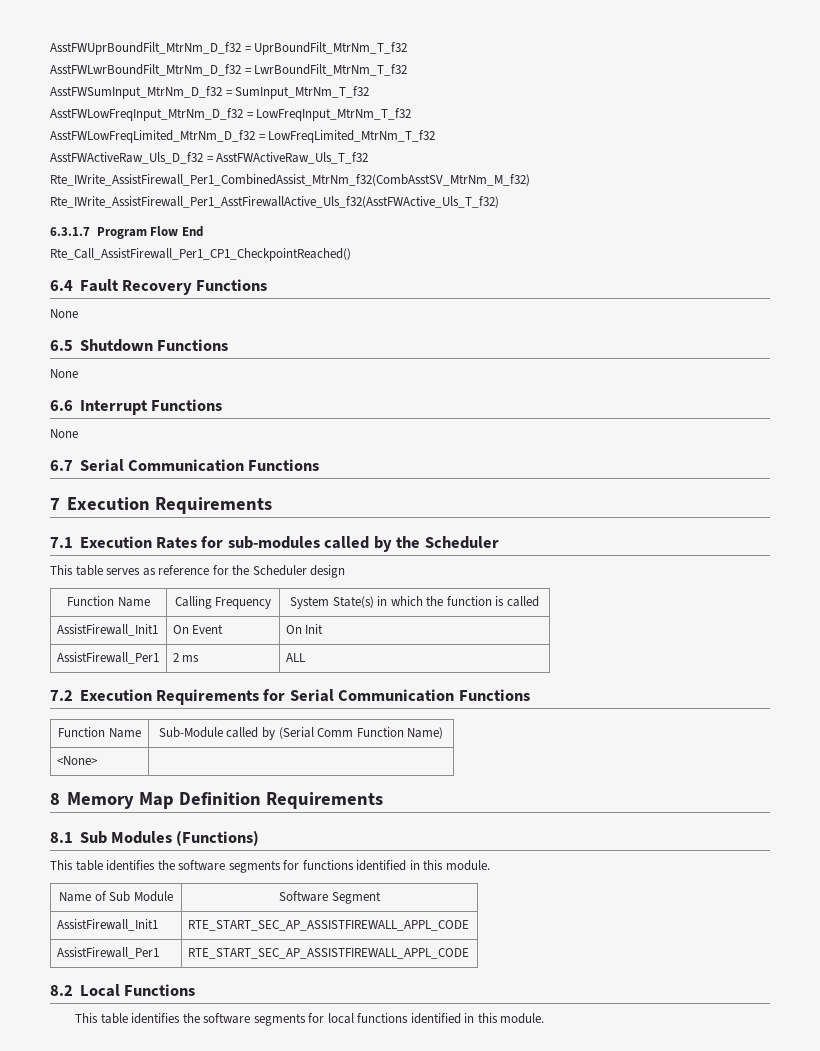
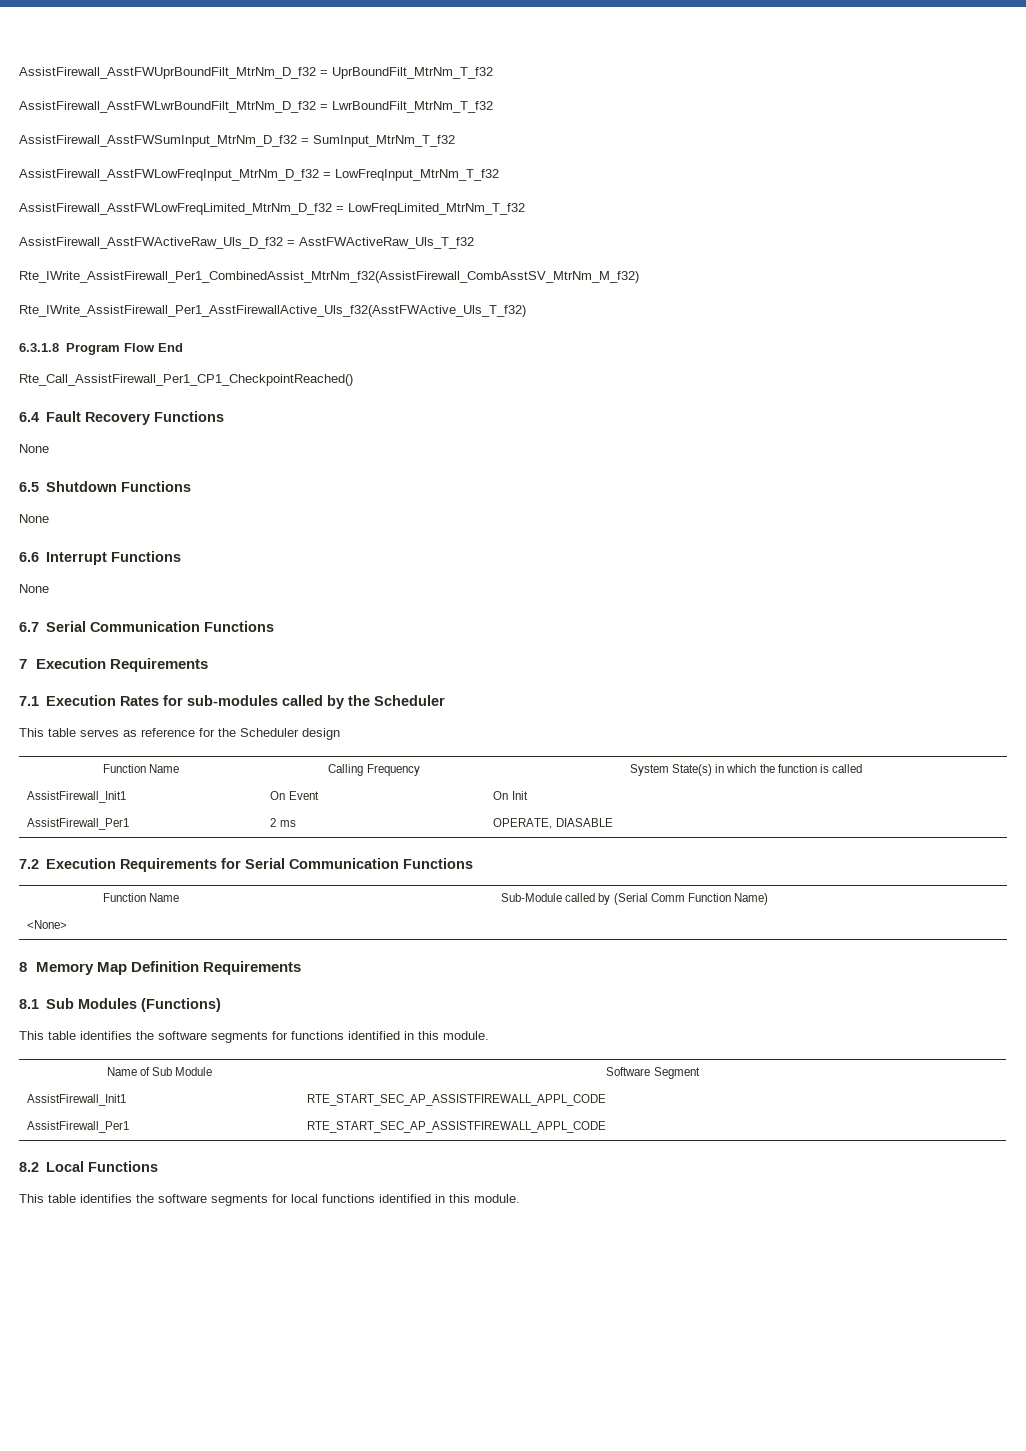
[50,42,241,55] AsstFWUprBoundFilt_MtrNm_D_f32 -> [19,67,316,79] AssistFirewall_AsstFWUprBoundFilt_MtrNm_D_f32
[50,64,241,76] AsstFWLwrBoundFilt_MtrNm_D_f32 -> [19,101,316,113] AssistFirewall_AsstFWLwrBoundFilt_MtrNm_D_f32
[50,86,222,99] AsstFWSumInput_MtrNm_D_f32 -> [19,135,297,147] AssistFirewall_AsstFWSumInput_MtrNm_D_f32
[50,108,243,121] AsstFWLowFreqInput_MtrNm_D_f32 -> [19,169,319,181] AssistFirewall_AsstFWLowFreqInput_MtrNm_D_f32
[50,130,255,143] AsstFWLowFreqLimited_MtrNm_D_f32 -> [19,203,332,215] AssistFirewall_AsstFWLowFreqLimited_MtrNm_D_f32
[50,152,203,164] AsstFWActiveRaw_Uls_D_f32 -> [19,237,283,249] AssistFirewall_AsstFWActiveRaw_Uls_D_f32
[50,174,530,186] Rte_IWrite_AssistFirewall_Per1_CombinedAssist_MtrNm_f32(CombAsstSV_MtrNm_M_f32) -> [19,271,639,283] Rte_IWrite_AssistFirewall_Per1_CombinedAssist_MtrNm_f32(AssistFirewall_CombAsstSV_MtrNm_M_f32)
[50,227,90,236] 6.3.1.7 -> [19,343,59,352] 6.3.1.8
[285,653,305,662] ALL -> [493,818,613,829] OPERATE, DIASABLE

